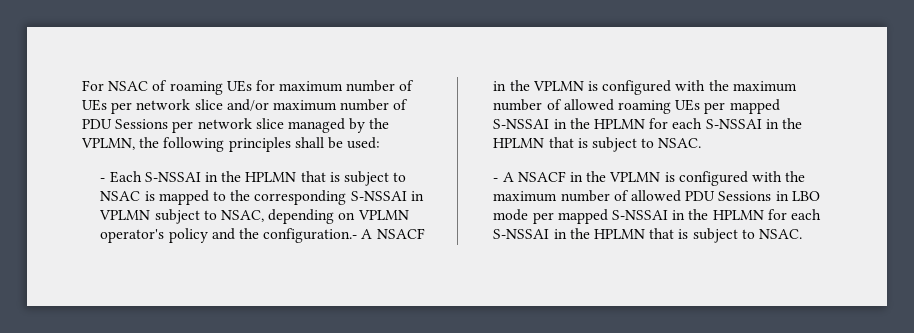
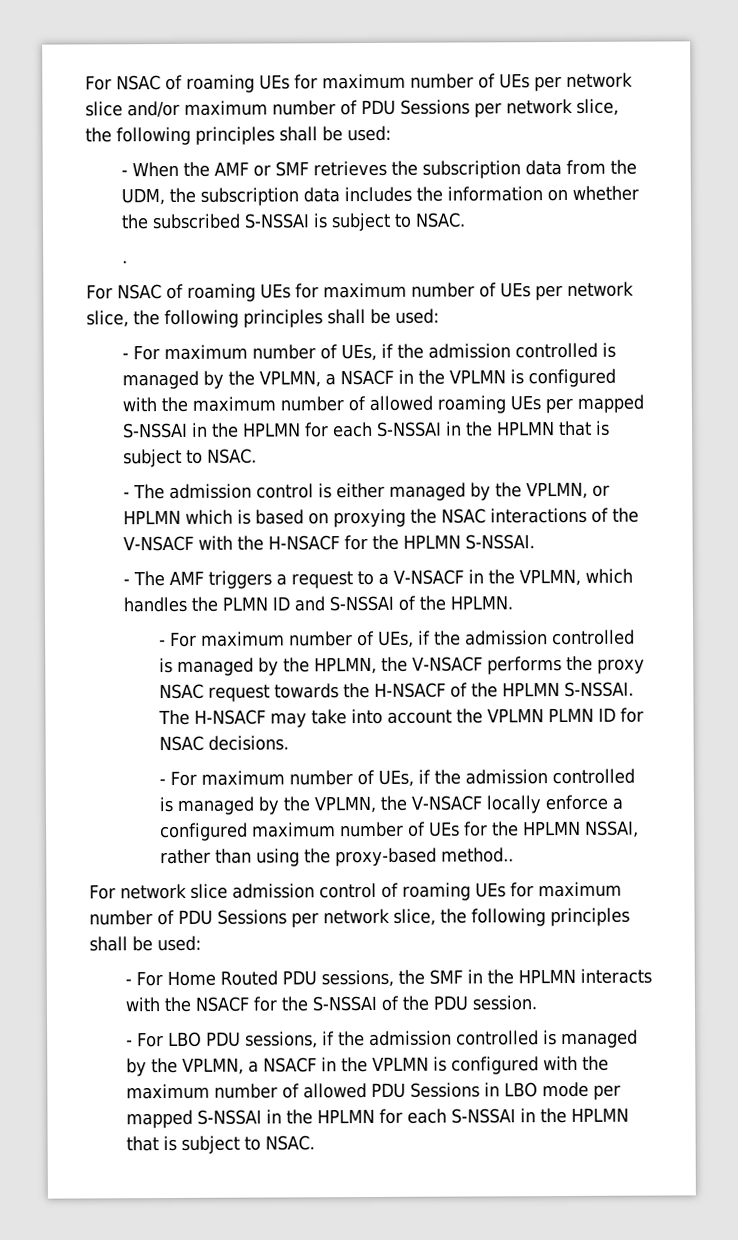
[255,118,390,133] [81,137,381,152] [100,171,407,186] [100,190,424,205] [99,209,409,224] [100,228,373,243] slice managed by the VPLMN, the following principles shall be used: // - Each S-NSSAI in the HPLMN that is subject to NSAC is mapped to the corresponding S-NSSAI in VPLMN subject to NSAC, depending on VPLMN operator's policy and the configuration.- A -> [576,98,619,116] [85,125,391,146] [120,159,637,179] [120,185,639,206] [120,212,466,232] [121,260,128,264] [86,281,634,302] [86,308,439,329] [121,342,616,362] [121,370,336,390] slice, the following principles shall be used: // - When the AMF or SMF retrieves the subscription data from the UDM, the subscription data includes the information on whether the subscribed S-NSSAI is subject to NSAC. // . // For NSAC of roaming UEs for maximum number of UEs per network slice, the following principles shall be used: // - For maximum number of UEs, if the admission controlled is managed by the VPLMN, a
[502,172,514,182] A -> [132,481,610,501] [122,507,639,528] [122,534,535,552] [122,568,633,589] [122,595,513,613] [159,629,636,648] [159,655,646,676] [159,681,635,702] [158,707,645,728] [159,735,290,752] [159,768,636,787] [159,794,624,815] [160,820,640,842] [160,847,515,867] [89,881,622,901] [89,907,630,928] [89,935,201,952] [124,968,652,988] [124,995,537,1013] [125,1029,638,1049] [125,1057,259,1077] The admission control is either managed by the VPLMN, or HPLMN which is based on proxying the NSAC interactions of the V-NSACF with the H-NSACF for the HPLMN S-NSSAI. // - The AMF triggers a request to a V-NSACF in the VPLMN, which handles the PLMN ID and S-NSSAI of the HPLMN. // - For maximum number of UEs, if the admission controlled is managed by the HPLMN, the V-NSACF performs the proxy NSAC request towards the H-NSACF of the HPLMN S-NSSAI. The H-NSACF may take into account the VPLMN PLMN ID for NSAC decisions. // - For maximum number of UEs, if the admission controlled is managed by the VPLMN, the V-NSACF locally enforce a configured maximum number of UEs for the HPLMN NSSAI, rather than using the proxy-based method.. // For network slice admission control of roaming UEs for maximum number of PDU Sessions per network slice, the following principles shall be used: // - For Home Routed PDU sessions, the SMF in the HPLMN interacts with the NSACF for the S-NSSAI of the PDU session. // - For LBO PDU sessions, if the admission controlled is managed by the VPLMN, a

